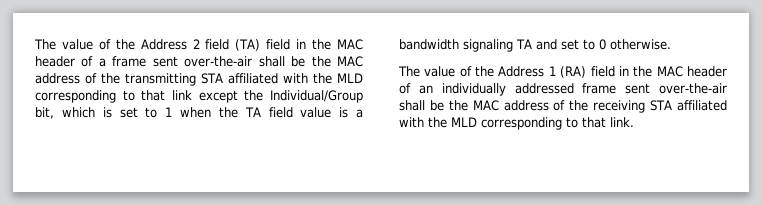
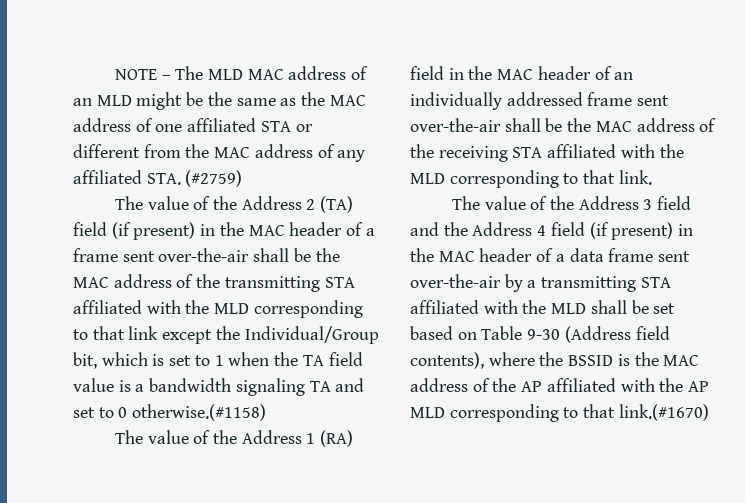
(34, 44) none -> [114,66,369,80] [73,92,366,110] [73,118,313,132] [73,144,366,162] [73,170,243,187] NOTE – The MLD MAC address of an MLD might be the same as the MAC address of one affiliated STA or different from the MAC address of any affiliated STA. (#2759) //
[205,39,230,50] field -> (316, 204) none
(291, 44) none -> [111,222,196,240] (if present)
[609,39,671,50] otherwise. -> [132,404,267,421] otherwise.(#1158)
(634, 122) none -> [451,196,692,210] [410,222,694,240] [410,248,691,262] [410,274,671,292] [410,300,676,314] [410,326,670,343] [410,352,700,369] [410,378,710,392] [410,404,709,422] // The value of the Address 3 field and the Address 4 field (if present) in the MAC header of a data frame sent over-the-air by a transmitting STA affiliated with the MLD shall be set based on Table 9-30 (Address field contents), where the BSSID is the MAC address of the AP affiliated with the AP MLD corresponding to that link.(#1670)

